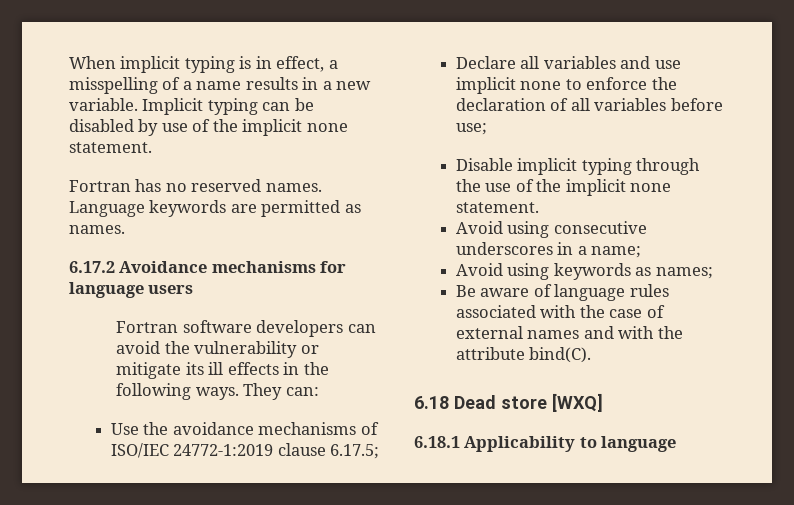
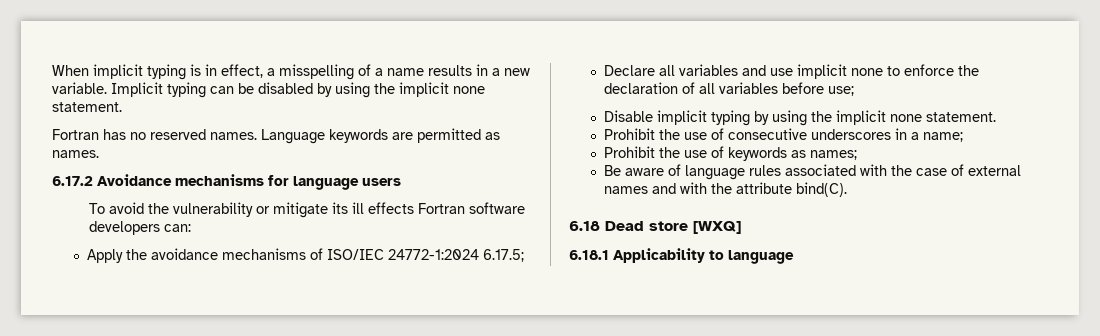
[161,119,211,132] use of -> [335,82,370,98] using
[116,320,376,337] Fortran software developers can -> [89,203,106,214] To
[283,362,329,375] [116,383,283,400] in the following ways. They -> [418,202,526,214] [89,221,161,235] Fortran software developers
[110,423,139,435] Use -> [86,249,123,263] Apply
[173,443,326,456] 24772-1:2019 clause -> [387,249,479,260] 24772-1:2024
[636,158,701,175] [455,179,672,196] [455,202,539,213] [455,221,550,238] through the use of the implicit none statement. // Avoid using -> [753,110,996,126] [603,128,724,140] by using the implicit none statement. // Prohibit the use of
[455,263,550,280] Avoid using -> [603,146,724,158] Prohibit the use of

